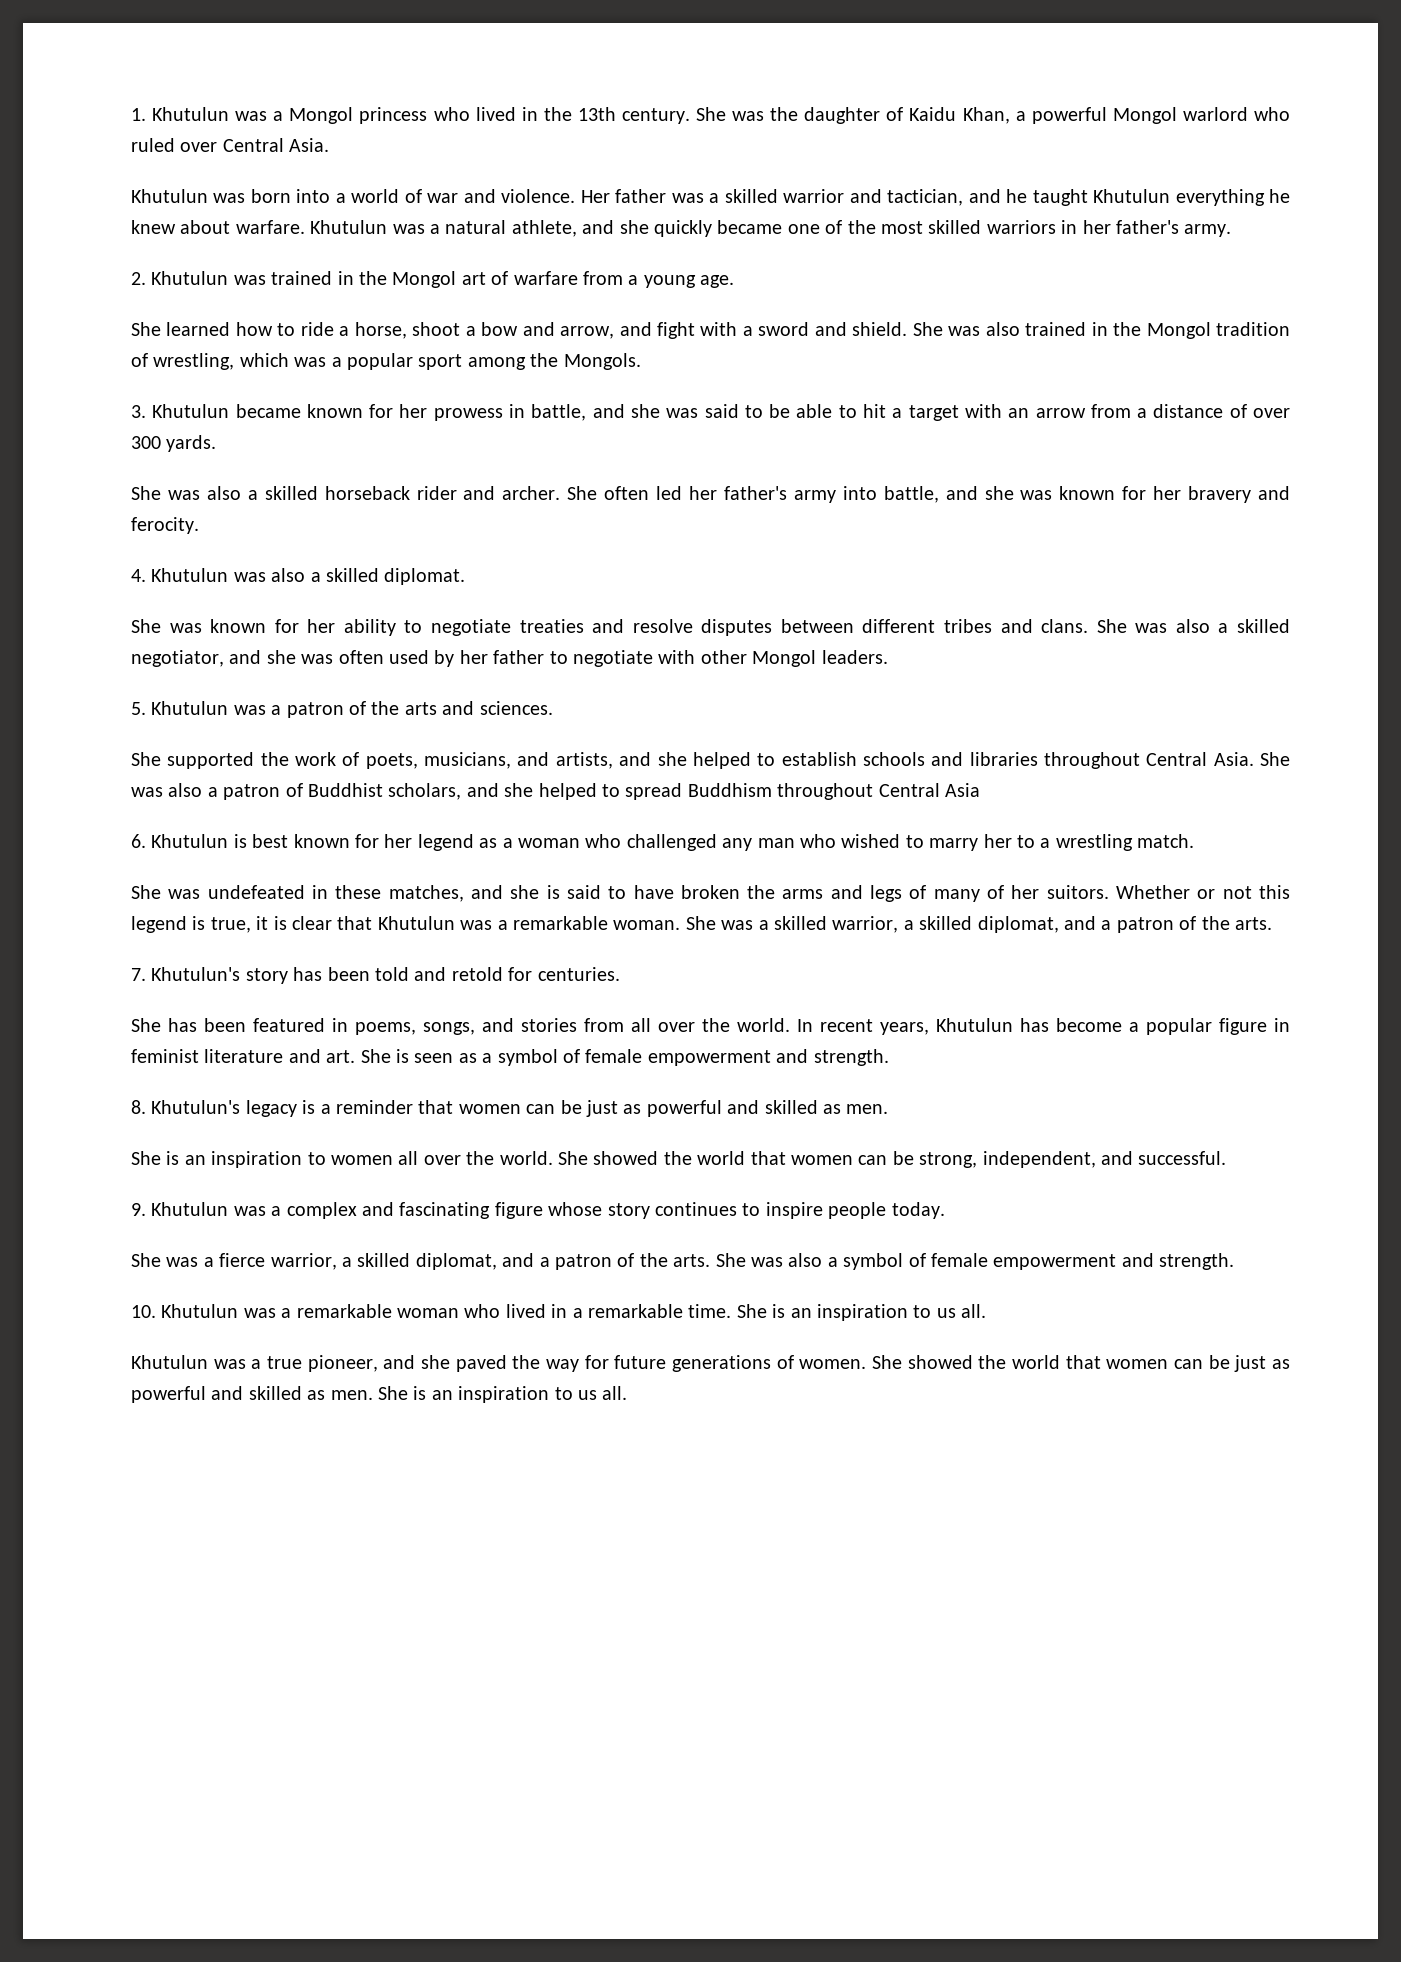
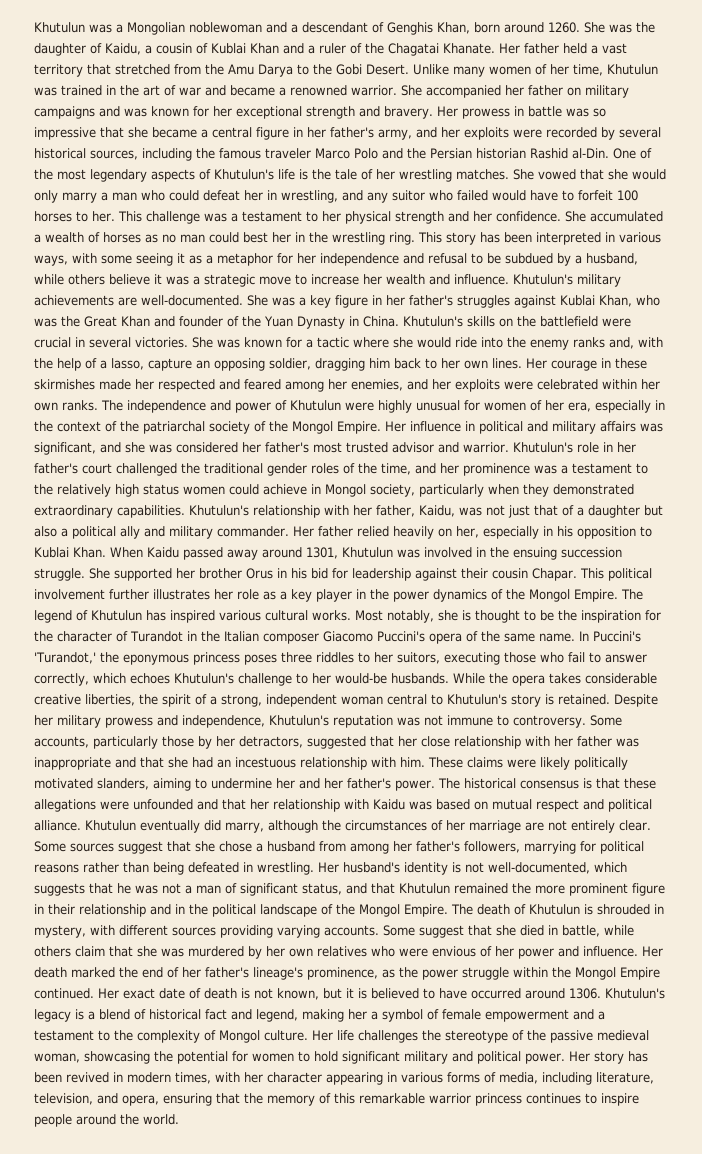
[131,107,690,124] 1. Khutulun was a Mongol princess who lived in the 13th century. -> [34,22,580,35] Khutulun was a Mongolian noblewoman and a descendant of Genghis Khan, born around 1260.
[909,107,1290,124] [131,138,330,152] [131,189,1291,206] [131,220,1232,237] [131,272,146,285] Kaidu Khan, a powerful Mongol warlord who ruled over Central Asia. // Khutulun was born into a world of war and violence. Her father was a skilled warrior and tactician, and he taught Khutulun everything he knew about warfare. Khutulun was a natural athlete, and she quickly became one of the most skilled warriors in her father's army. // 2. -> [105,43,627,56] [34,64,603,77] Kaidu, a cousin of Kublai Khan and a ruler of the Chagatai Khanate. Her father held a vast territory that stretched from the Amu Darya to the Gobi Desert. Unlike many women of her time,
[392,271,457,288] Mongol -> (139, 90) none
[513,271,735,288] [131,322,1290,339] [131,353,641,370] [131,404,1291,421] [131,435,217,452] [131,486,1290,503] [131,517,199,534] [131,568,466,585] [131,619,1290,636] [131,650,888,667] [131,701,553,718] [131,752,1290,769] [131,783,980,800] [131,834,1195,851] [131,885,1291,902] [131,916,1272,933] [131,967,620,984] [131,1018,1290,1035] [131,1049,889,1066] [131,1100,889,1117] [131,1151,1227,1168] [131,1202,945,1219] [131,1253,1235,1270] [131,1304,987,1321] [131,1355,1290,1372] [131,1386,628,1403] warfare from a young age. // She learned how to ride a horse, shoot a bow and arrow, and fight with a sword and shield. She was also trained in the Mongol tradition of wrestling, which was a popular sport among the Mongols. // 3. Khutulun became known for her prowess in battle, and she was said to be able to hit a target with an arrow from a distance of over 300 yards. // She was also a skilled horseback rider and archer. She often led her father's army into battle, and she was known for her bravery and ferocity. // 4. Khutulun was also a skilled diplomat. // She was known for her ability to negotiate treaties and resolve disputes between different tribes and clans. She was also a skilled negotiator, and she was often used by her father to negotiate with other Mongol leaders. // 5. Khutulun was a patron of the arts and sciences. // She supported the work of poets, musicians, and artists, and she helped to establish schools and libraries throughout Central Asia. She was also a patron of Buddhist scholars, and she helped to spread Buddhism throughout Central Asia // 6. Khutulun is best known for her legend as a woman who challenged any man who wished to marry her to a wrestling match. // She was undefeated in these matches, and she is said to have broken the arms and legs of many of her suitors. Whether or not this legend is true, it is clear that Khutulun was a remarkable woman. She was a skilled warrior, a skilled diplomat, and a patron of the arts. // 7. Khutulun's story has been told and retold for centuries. // She has been featured in poems, songs, and stories from all over the world. In recent years, Khutulun has become a popular figure in feminist literature and art. She is seen as a symbol of female empowerment and strength. // 8. Khutulun's legacy is a reminder that women can be just as powerful and skilled as men. // She is an inspiration to women all over the world. She showed the world that women can be strong, independent, and successful. // 9. Khutulun was a complex and fascinating figure whose story continues to inspire people today. // She was a fierce warrior, a skilled diplomat, and a patron of the arts. She was also a symbol of female empowerment and strength. // 10. Khutulun was a remarkable woman who lived in a remarkable time. She is an inspiration to us all. // Khutulun was a true pioneer, and she paved the way for future generations of women. She showed the world that women can be just as powerful and skilled as men. She is an inspiration to us all. -> [179,85,629,98] [34,106,606,119] [34,127,661,140] [34,148,652,161] [34,169,666,182] [34,190,638,203] [34,211,663,224] [34,232,661,245] [34,253,638,266] [34,274,621,287] [34,295,660,308] [34,316,631,329] [34,337,663,350] [34,358,647,371] [34,379,660,392] [34,400,665,413] [34,421,663,434] [34,442,636,455] [34,463,648,476] [34,484,634,497] [34,505,663,518] [34,526,652,539] [34,547,622,560] [34,568,652,581] [34,589,643,602] [34,610,661,623] [34,631,641,644] [34,652,647,665] [34,673,657,686] [34,694,658,707] [34,715,622,728] [34,736,639,749] [34,757,628,770] [34,778,656,791] [34,799,652,812] [34,820,651,833] [34,841,644,854] [34,862,627,875] [34,883,665,896] [34,904,664,917] [34,925,634,938] [34,946,663,959] [34,967,660,980] [34,988,665,1000] [34,1009,605,1022] [34,1030,649,1043] [34,1051,648,1064] [34,1072,654,1085] [34,1093,639,1106] [34,1114,179,1127] war and became a renowned warrior. She accompanied her father on military campaigns and was known for her exceptional strength and bravery. Her prowess in battle was so impressive that she became a central figure in her father's army, and her exploits were recorded by several historical sources, including the famous traveler Marco Polo and the Persian historian Rashid al-Din. One of the most legendary aspects of Khutulun's life is the tale of her wrestling matches. She vowed that she would only marry a man who could defeat her in wrestling, and any suitor who failed would have to forfeit 100 horses to her. This challenge was a testament to her physical strength and her confidence. She accumulated a wealth of horses as no man could best her in the wrestling ring. This story has been interpreted in various ways, with some seeing it as a metaphor for her independence and refusal to be subdued by a husband, while others believe it was a strategic move to increase her wealth and influence. Khutulun's military achievements are well-documented. She was a key figure in her father's struggles against Kublai Khan, who was the Great Khan and founder of the Yuan Dynasty in China. Khutulun's skills on the battlefield were crucial in several victories. She was known for a tactic where she would ride into the enemy ranks and, with the help of a lasso, capture an opposing soldier, dragging him back to her own lines. Her courage in these skirmishes made her respected and feared among her enemies, and her exploits were celebrated within her own ranks. The independence and power of Khutulun were highly unusual for women of her era, especially in the context of the patriarchal society of the Mongol Empire. Her influence in political and military affairs was significant, and she was considered her father's most trusted advisor and warrior. Khutulun's role in her father's court challenged the traditional gender roles of the time, and her prominence was a testament to the relatively high status women could achieve in Mongol society, particularly when they demonstrated extraordinary capabilities. Khutulun's relationship with her father, Kaidu, was not just that of a daughter but also a political ally and military commander. Her father relied heavily on her, especially in his opposition to Kublai Khan. When Kaidu passed away around 1301, Khutulun was involved in the ensuing succession struggle. She supported her brother Orus in his bid for leadership against their cousin Chapar. This political involvement further illustrates her role as a key player in the power dynamics of the Mongol Empire. The legend of Khutulun has inspired various cultural works. Most notably, she is thought to be the inspiration for the character of Turandot in the Italian composer Giacomo Puccini's opera of the same name. In Puccini's 'Turandot,' the eponymous princess poses three riddles to her suitors, executing those who fail to answer correctly, which echoes Khutulun's challenge to her would-be husbands. While the opera takes considerable creative liberties, the spirit of a strong, independent woman central to Khutulun's story is retained. Despite her military prowess and independence, Khutulun's reputation was not immune to controversy. Some accounts, particularly those by her detractors, suggested that her close relationship with her father was inappropriate and that she had an incestuous relationship with him. These claims were likely politically motivated slanders, aiming to undermine her and her father's power. The historical consensus is that these allegations were unfounded and that her relationship with Kaidu was based on mutual respect and political alliance. Khutulun eventually did marry, although the circumstances of her marriage are not entirely clear. Some sources suggest that she chose a husband from among her father's followers, marrying for political reasons rather than being defeated in wrestling. Her husband's identity is not well-documented, which suggests that he was not a man of significant status, and that Khutulun remained the more prominent figure in their relationship and in the political landscape of the Mongol Empire. The death of Khutulun is shrouded in mystery, with different sources providing varying accounts. Some suggest that she died in battle, while others claim that she was murdered by her own relatives who were envious of her power and influence. Her death marked the end of her father's lineage's prominence, as the power struggle within the Mongol Empire continued. Her exact date of death is not known, but it is believed to have occurred around 1306. Khutulun's legacy is a blend of historical fact and legend, making her a symbol of female empowerment and a testament to the complexity of Mongol culture. Her life challenges the stereotype of the passive medieval woman, showcasing the potential for women to hold significant military and political power. Her story has been revived in modern times, with her character appearing in various forms of media, including literature, television, and opera, ensuring that the memory of this remarkable warrior princess continues to inspire people around the world.

